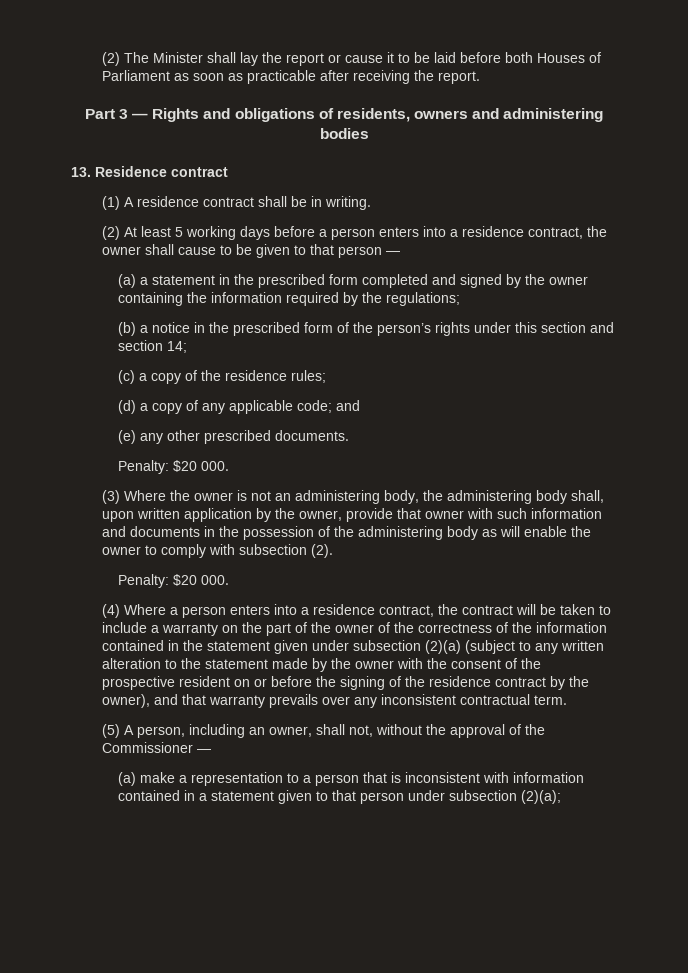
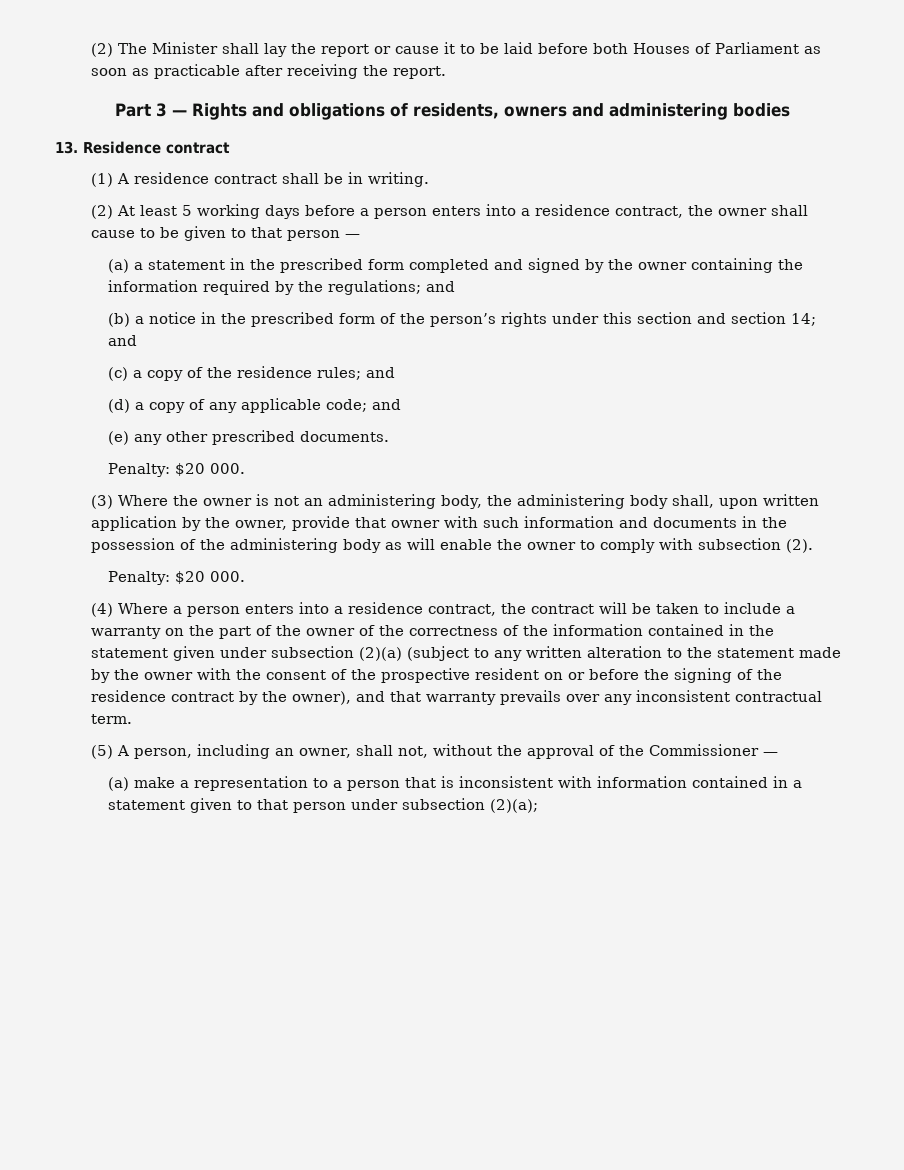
(460, 299) none -> [426,281,456,292] and
(187, 347) none -> [108,335,138,346] and
(326, 376) none -> [366,367,396,378] and

